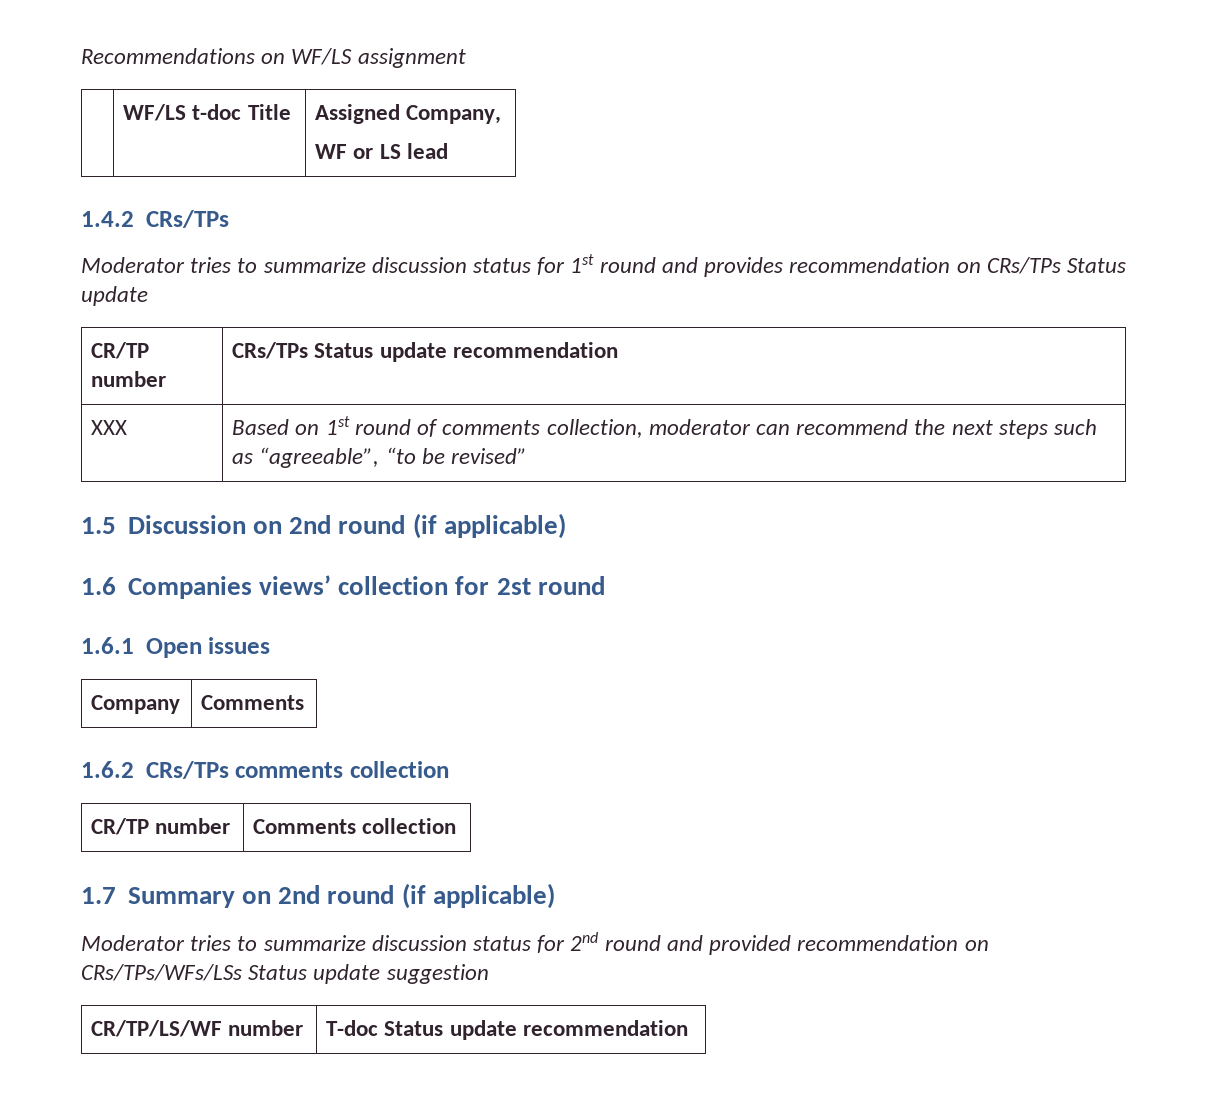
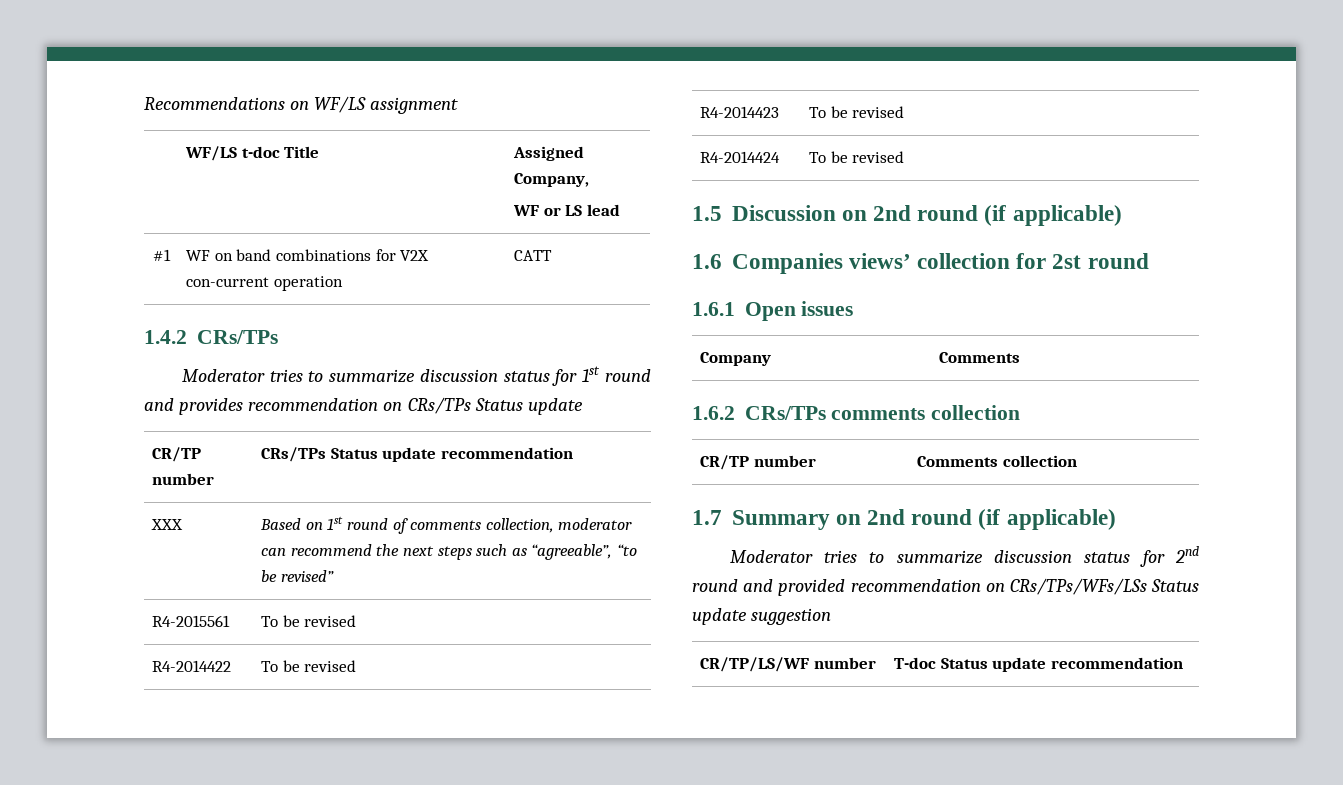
(448, 151) none -> [153,249,171,261] [186,249,430,261] [186,276,343,291] [514,250,553,261] // #1 | WF on band combinations for V2X con-current operation | CATT
(528, 456) none -> [152,615,231,627] [261,615,357,627] [152,660,232,672] [261,660,357,672] [700,106,780,118] [809,106,905,118] [700,151,781,163] [809,151,905,163] // R4-2015561 | To be revised // R4-2014422 | To be revised // R4-2014423 | To be revised // R4-2014424 | To be revised

